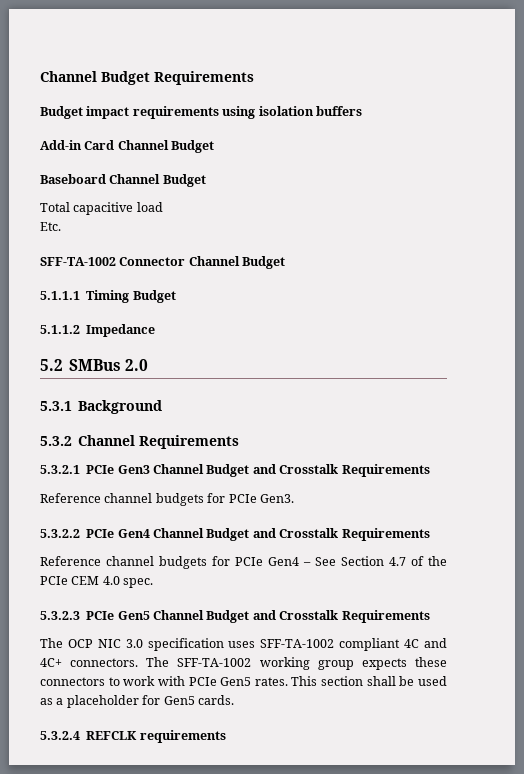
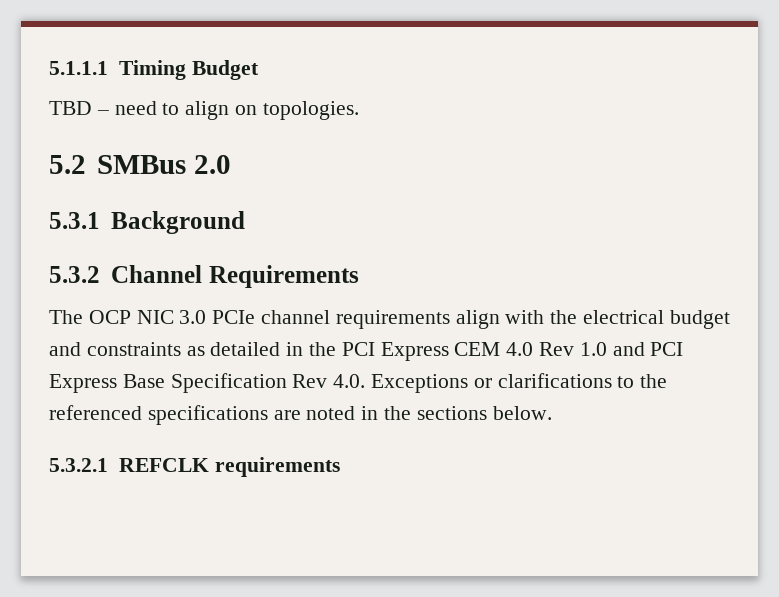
[40,71,254,85] [40,106,362,119] [40,140,215,153] [40,174,206,187] [40,202,163,215] [40,222,61,231] [40,256,286,269] [40,290,176,303] [40,324,156,337] Channel Budget Requirements // Budget impact requirements using isolation buffers // Add-in Card Channel Budget // Baseboard Channel Budget // Total capacitive load // Etc. // SFF-TA-1002 Connector Channel Budget // 5.1.1.1 Timing Budget // 5.1.1.2 Impedance -> [49,60,259,80] [49,101,359,120] 5.1.1.1 Timing Budget // TBD – need to align on topologies.
[40,464,430,477] [40,493,294,506] [40,528,430,541] [40,556,447,569] [40,576,154,588] [40,610,430,623] [40,638,448,651] [40,657,448,670] [40,676,447,686] [40,695,234,708] [40,731,80,740] 5.3.2.1 PCIe Gen3 Channel Budget and Crosstalk Requirements // Reference channel budgets for PCIe Gen3. // 5.3.2.2 PCIe Gen4 Channel Budget and Crosstalk Requirements // Reference channel budgets for PCIe Gen4 – See Section 4.7 of the PCIe CEM 4.0 spec. // 5.3.2.3 PCIe Gen5 Channel Budget and Crosstalk Requirements // The OCP NIC 3.0 specification uses SFF-TA-1002 compliant 4C and 4C+ connectors. The SFF-TA-1002 working group expects these connectors to work with PCIe Gen5 rates. This section shall be used as a placeholder for Gen5 cards. // 5.3.2.4 -> [49,310,730,329] [49,342,684,361] [49,373,668,393] [49,405,552,425] [49,458,108,472] The OCP NIC 3.0 PCIe channel requirements align with the electrical budget and constraints as detailed in the PCI Express CEM 4.0 Rev 1.0 and PCI Express Base Specification Rev 4.0. Exceptions or clarifications to the referenced specifications are noted in the sections below. // 5.3.2.1

